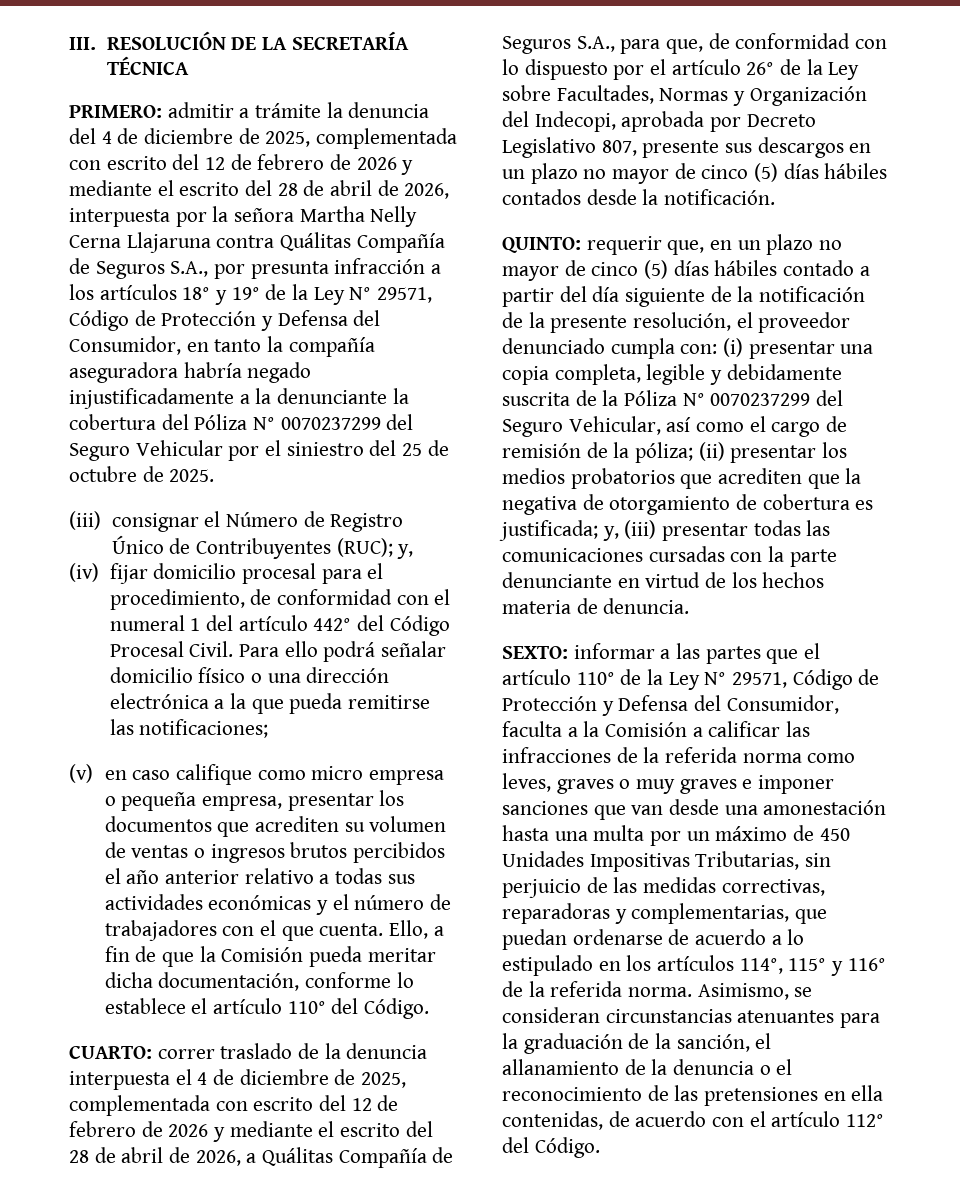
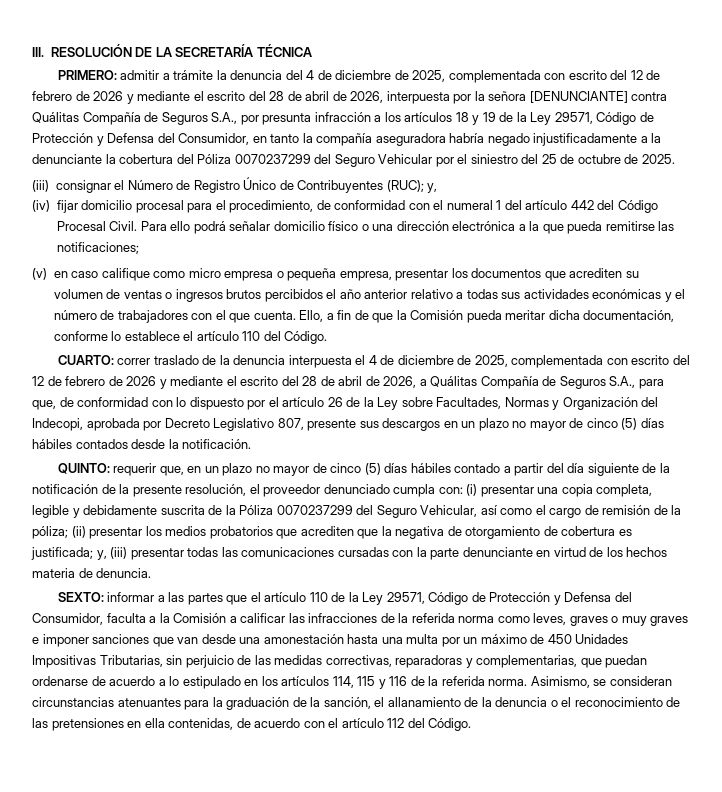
[299,206,418,227] [69,232,211,253] Martha Nelly Cerna Llajaruna -> [529,91,628,103] [DENUNCIANTE]
[182,284,372,305] 18° y 19° de la Ley N° -> [455,112,552,125] 18 y 19 de la Ley
[253,417,276,430] N° -> (232, 159) none
[313,618,352,631] 442° -> [570,200,594,210] 442
[287,1001,326,1014] 110° -> [242,331,261,341] 110
[746,62,775,75] 26° -> [327,397,343,407] 26
[682,393,705,406] N° -> (274, 510) none
[576,669,727,690] 110° de la Ley N° -> [309,592,384,605] 110 de la Ley
[739,958,886,976] 114°, 115° y 116° -> [332,676,408,689] 114, 115 y 116
[846,1114,885,1127] 112° -> [387,718,405,728] 112

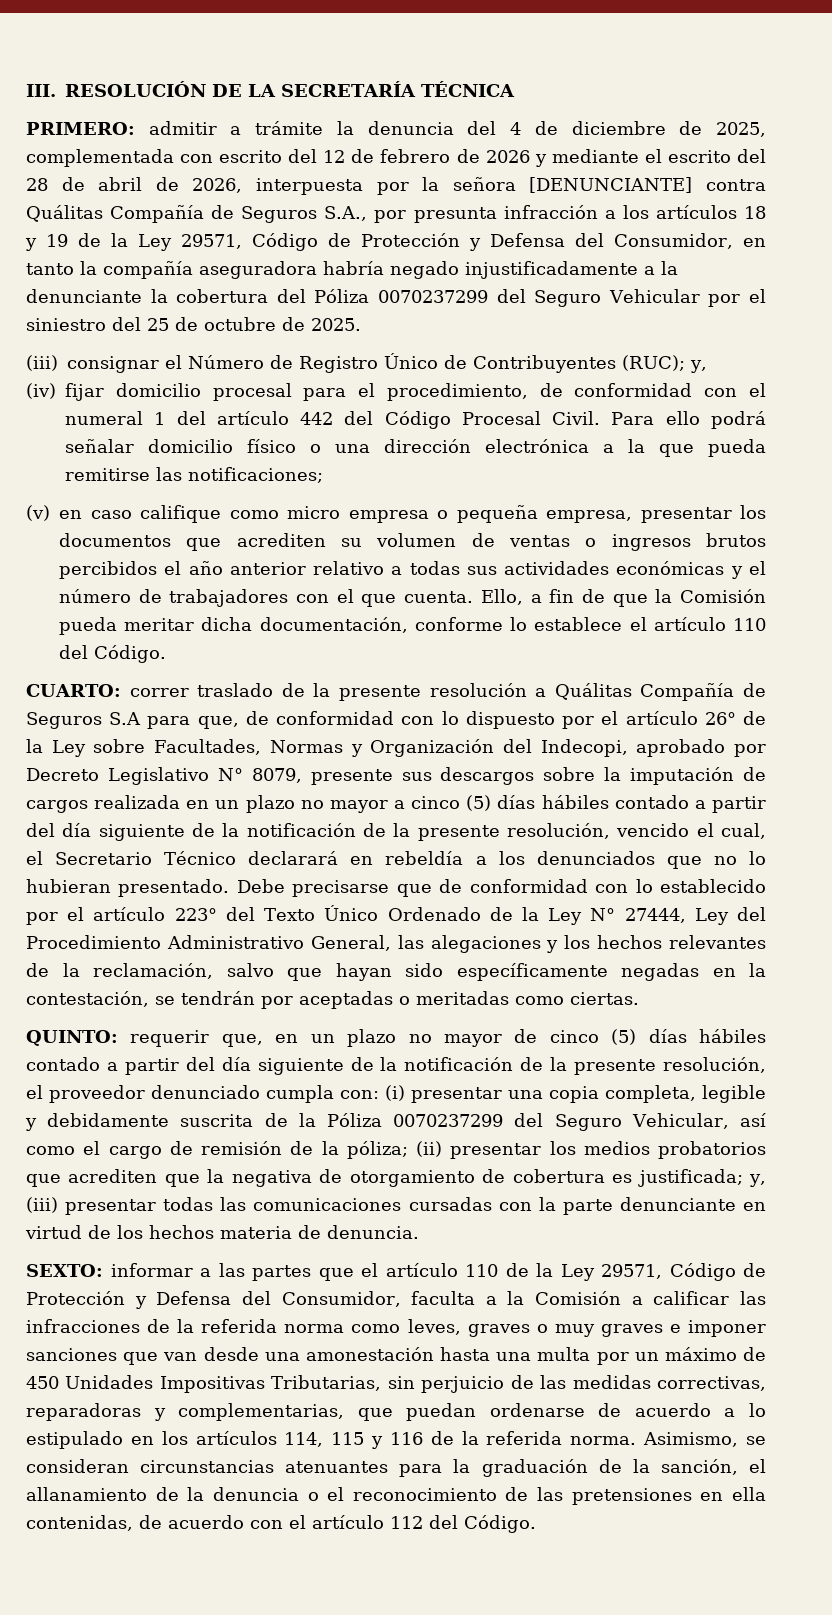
[233,355,690,368] [32,376,417,389] denuncia interpuesta el 4 de diciembre de 2025, complementada con escrito del 12 de febrero de 2026 y mediante el escrito del 28 de abril de 2026, -> [339,683,527,701] presente resolución
[609,376,636,388] S.A., -> [109,712,142,725] S.A
[327,397,343,407] 26 -> [704,712,736,725] 26°
[86,418,140,431] aprobada -> [636,739,726,757] aprobado
[277,418,304,430] 807, -> [217,768,302,783] N° 8079,
[443,418,664,431] [32,439,252,449] en un plazo no mayor de cinco (5) días hábiles contados desde la notificación. -> [543,767,766,785] [26,795,766,813] [26,823,767,841] [26,851,766,869] [26,879,767,897] [26,905,767,925] [26,935,766,953] [26,963,766,981] [26,991,639,1009] sobre la imputación de cargos realizada en un plazo no mayor a cinco (5) días hábiles contado a partir del día siguiente de la notificación de la presente resolución, vencido el cual, el Secretario Técnico declarará en rebeldía a los denunciados que no lo hubieran presentado. Debe precisarse que de conformidad con lo establecido por el artículo 223° del Texto Único Ordenado de la Ley N° 27444, Ley del Procedimiento Administrativo General, las alegaciones y los hechos relevantes de la reclamación, salvo que hayan sido específicamente negadas en la contestación, se tendrán por aceptadas o meritadas como ciertas.

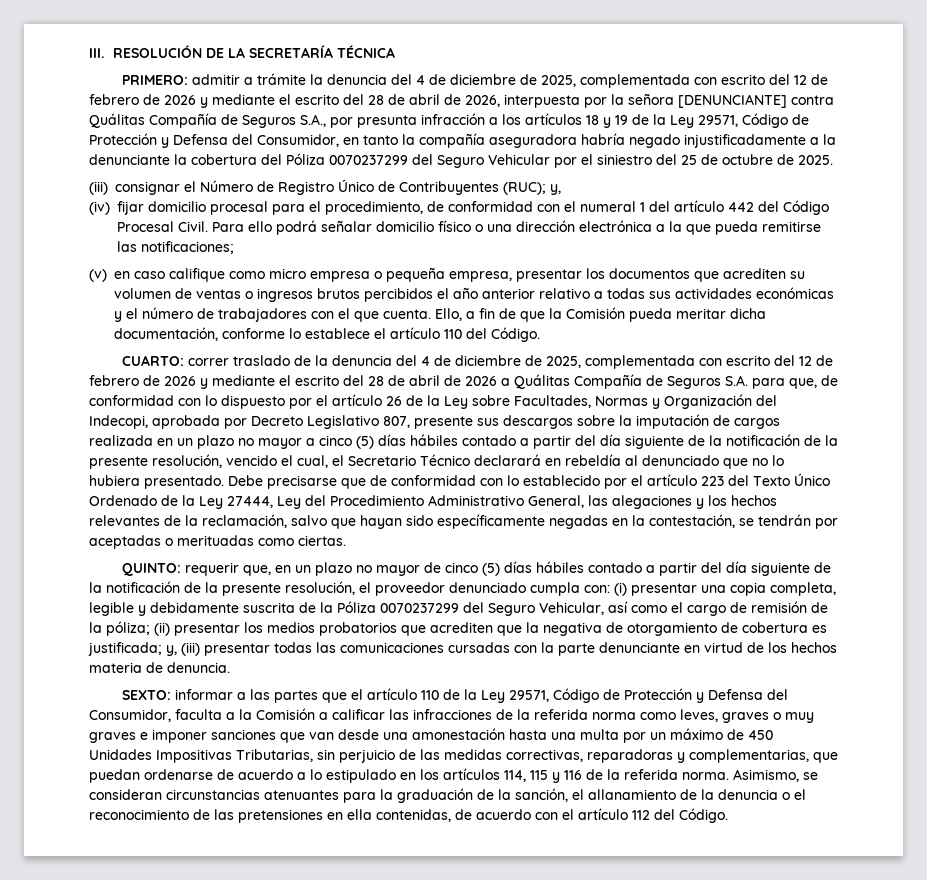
[339,683,527,701] presente resolución -> [331,355,833,369] [89,375,497,389] denuncia del 4 de diciembre de 2025, complementada con escrito del 12 de febrero de 2026 y mediante el escrito del 28 de abril de 2026
[109,712,142,725] S.A -> [725,375,748,386] S.A.
[704,712,736,725] 26° -> [386,396,402,406] 26
[636,739,726,757] aprobado -> [152,415,220,429] aprobada
[217,768,302,783] N° 8079, -> [383,416,410,428] 807,
[475,851,655,865] a los denunciados -> [625,455,719,466] al denunciado
[26,879,111,893] hubieran -> [89,475,140,486] hubiera
[174,908,217,921] 223° -> [701,476,724,486] 223
[590,908,616,921] N° -> (223, 502) none
[416,991,509,1005] meritadas -> [177,535,254,546] merituadas

